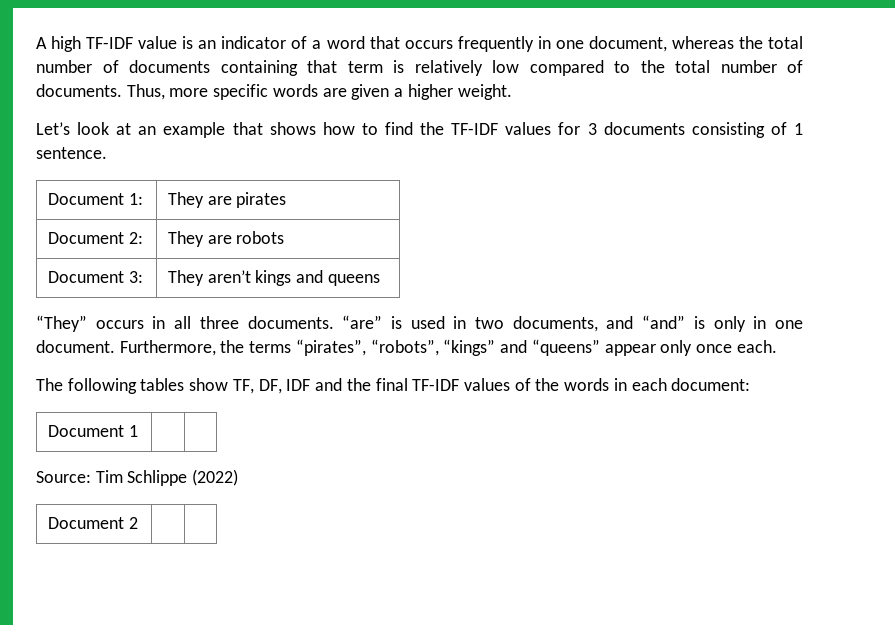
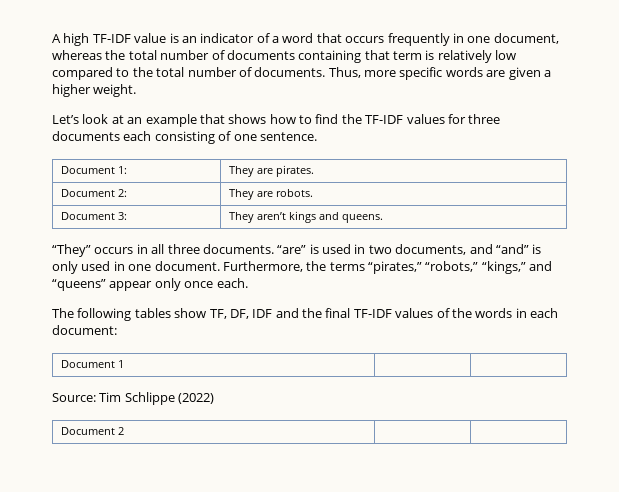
[587,122,685,135] 3 documents -> [468,114,501,124] [52,131,152,141] three documents each
[793,123,803,135] 1 -> [233,134,257,141] one
[236,192,287,208] pirates -> [276,165,315,177] pirates.
[236,231,285,244] robots -> [276,189,314,197] robots.
[327,274,380,286] queens -> [342,214,384,223] queens.
(746, 324) none -> [81,261,111,271] used
[295,339,496,356] “pirates”, “robots”, “kings” -> [368,261,526,274] “pirates,” “robots,” “kings,”

